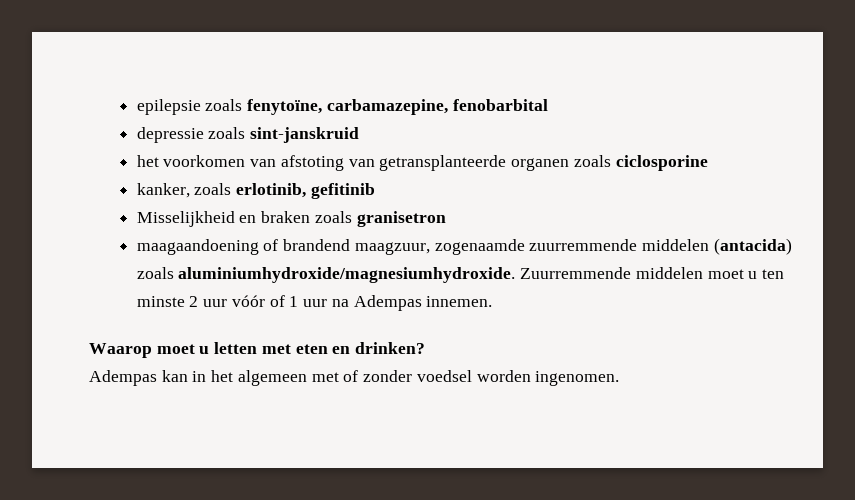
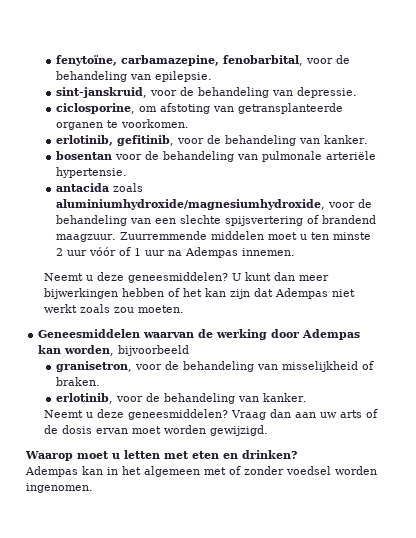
[136,99,548,115] [136,127,360,143] [136,155,708,171] [136,183,375,199] [136,211,446,227] [136,238,792,255] [136,267,516,283] epilepsie zoals fenytoïne, carbamazepine, fenobarbital // depressie zoals sint-janskruid // het voorkomen van afstoting van getransplanteerde organen zoals ciclosporine // kanker, zoals erlotinib, gefitinib // Misselijkheid en braken zoals granisetron // maagaandoening of brandend maagzuur, zogenaamde zuurremmende middelen (antacida) zoals aluminiumhydroxide/magnesiumhydroxide. -> [55,55,350,66] [55,71,212,82] [55,87,357,98] [55,103,343,114] [55,119,189,130] [55,135,368,146] [55,151,376,162] [55,167,127,178] [55,183,143,192] [55,199,372,210] [55,215,376,226] [55,234,116,242] fenytoïne, carbamazepine, fenobarbital, voor de behandeling van epilepsie. // sint-janskruid, voor de behandeling van depressie. // ciclosporine, om afstoting van getransplanteerde organen te voorkomen. // erlotinib, gefitinib, voor de behandeling van kanker. // bosentan voor de behandeling van pulmonale arteriële hypertensie. // antacida zoals aluminiumhydroxide/magnesiumhydroxide, voor de behandeling van een slechte spijsvertering of brandend maagzuur.
(493, 301) none -> [43,272,329,283] [43,288,355,299] [43,304,184,313] [38,329,361,340] [38,345,190,356] [55,361,374,372] [55,377,100,386] [55,393,307,404] [43,409,378,420] [43,425,268,436] // Neemt u deze geneesmiddelen? U kunt dan meer bijwerkingen hebben of het kan zijn dat Adempas niet werkt zoals zou moeten. // Geneesmiddelen waarvan de werking door Adempas kan worden, bijvoorbeeld // granisetron, voor de behandeling van misselijkheid of braken. // erlotinib, voor de behandeling van kanker. // Neemt u deze geneesmiddelen? Vraag dan aan uw arts of de dosis ervan moet worden gewijzigd.

